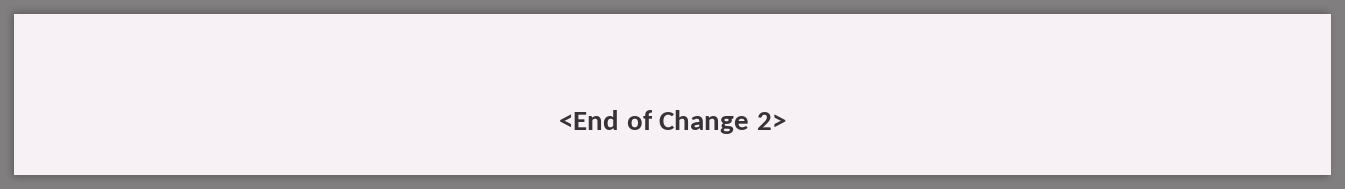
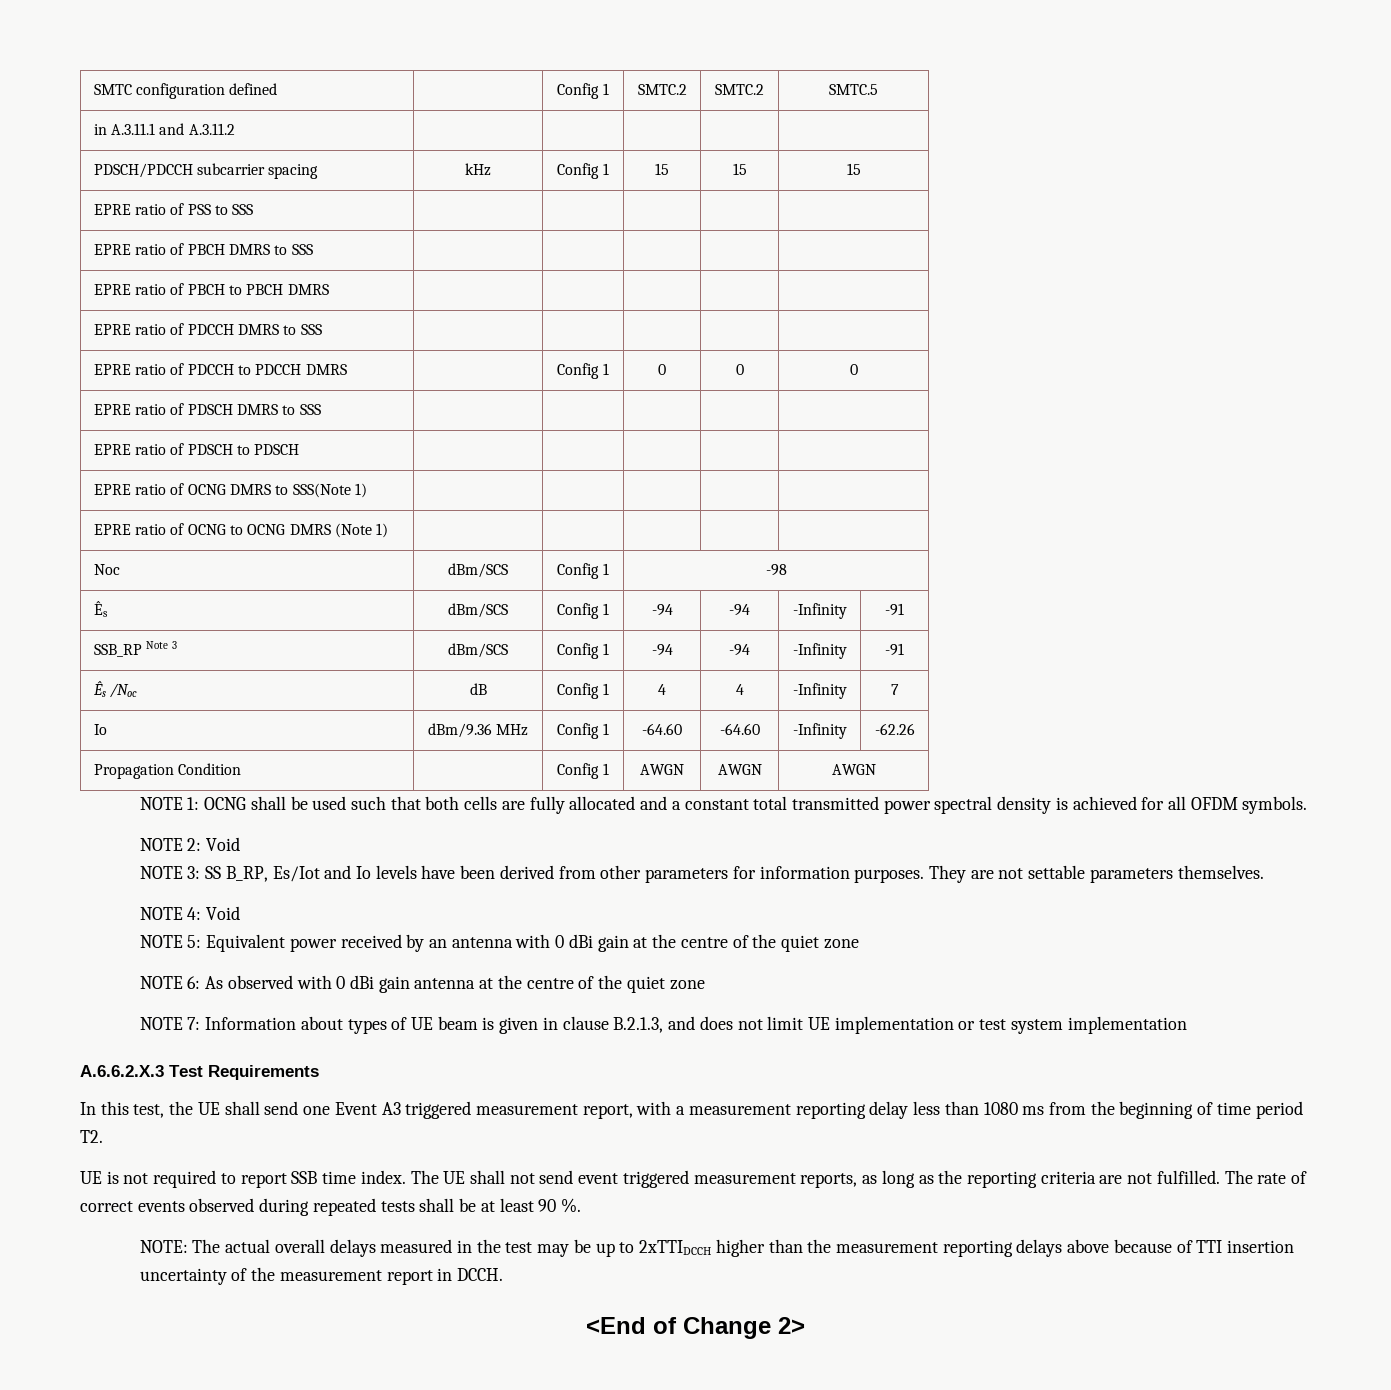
(558, 120) none -> [93,83,278,99] [557,83,609,99] [637,84,687,95] [715,84,764,95] [829,84,878,95] [93,123,235,135] [93,163,319,179] [465,163,491,176] [557,163,609,179] [655,163,669,175] [732,163,747,175] [846,163,861,175] [93,203,254,215] [93,243,313,255] [93,283,329,295] [93,323,322,335] [93,363,347,375] [557,363,609,379] [658,364,666,375] [735,364,744,375] [849,364,858,375] [93,403,321,415] [93,443,300,455] [93,483,367,498] [93,523,389,538] [93,564,120,575] [448,563,508,578] [557,563,609,579] [765,564,787,576] [93,601,107,617] [448,603,508,618] [557,603,609,619] [651,604,673,616] [729,604,750,616] [792,603,847,619] [885,603,904,616] [93,641,178,657] [448,643,508,658] [557,643,609,659] [651,644,673,656] [729,644,750,656] [792,643,847,659] [885,643,904,656] [92,681,137,698] [469,683,487,695] [557,683,609,699] [658,684,666,695] [735,684,744,695] [792,683,847,699] [890,684,899,695] [93,724,107,735] [427,723,529,738] [557,723,609,739] [642,723,682,735] [719,723,760,735] [792,723,847,739] [874,723,915,735] [93,763,241,779] [557,763,609,779] [640,764,684,775] [717,764,762,775] [831,764,876,775] [139,796,1308,814] [139,837,241,851] [139,865,1264,883] [139,906,241,920] [139,934,859,952] [139,975,705,993] [139,1016,1187,1034] [80,1065,319,1080] [80,1101,1303,1119] [80,1130,103,1143] [80,1170,1308,1188] [80,1198,581,1216] [139,1239,1295,1257] [139,1267,503,1285] SMTC configuration defined | | Config 1 | SMTC.2 | SMTC.2 | SMTC.5 // in A.3.11.1 and A.3.11.2 | | | | | // PDSCH/PDCCH subcarrier spacing | kHz | Config 1 | 15 | 15 | 15 // EPRE ratio of PSS to SSS | | | | | // EPRE ratio of PBCH DMRS to SSS | | | | | // EPRE ratio of PBCH to PBCH DMRS | | | | | // EPRE ratio of PDCCH DMRS to SSS | | | | | // EPRE ratio of PDCCH to PDCCH DMRS | | Config 1 | 0 | 0 | 0 // EPRE ratio of PDSCH DMRS to SSS | | | | | // EPRE ratio of PDSCH to PDSCH | | | | | // EPRE ratio of OCNG DMRS to SSS(Note 1) | | | | | // EPRE ratio of OCNG to OCNG DMRS (Note 1) | | | | | // Noc | dBm/SCS | Config 1 | -98 // Ês | dBm/SCS | Config 1 | -94 | -94 | -Infinity | -91 // SSB_RP Note 3 | dBm/SCS | Config 1 | -94 | -94 | -Infinity | -91 // Ês /Noc | dB | Config 1 | 4 | 4 | -Infinity | 7 // Io | dBm/9.36 MHz | Config 1 | -64.60 | -64.60 | -Infinity | -62.26 // Propagation Condition | | Config 1 | AWGN | AWGN | AWGN // NOTE 1: OCNG shall be used such that both cells are fully allocated and a constant total transmitted power spectral density is achieved for all OFDM symbols. // NOTE 2: Void // NOTE 3: SS B_RP, Es/Iot and Io levels have been derived from other parameters for information purposes. They are not settable parameters themselves. // NOTE 4: Void // NOTE 5: Equivalent power received by an antenna with 0 dBi gain at the centre of the quiet zone // NOTE 6: As observed with 0 dBi gain antenna at the centre of the quiet zone // NOTE 7: Information about types of UE beam is given in clause B.2.1.3, and does not limit UE implementation or test system implementation // A.6.6.2.X.3 Test Requirements // In this test, the UE shall send one Event A3 triggered measurement report, with a measurement reporting delay less than 1080 ms from the beginning of time period T2. // UE is not required to report SSB time index. The UE shall not send event triggered measurement reports, as long as the reporting criteria are not fulfilled. The rate of correct events observed during repeated tests shall be at least 90 %. // NOTE: The actual overall delays measured in the test may be up to 2xTTIDCCH higher than the measurement reporting delays above because of TTI insertion uncertainty of the measurement report in DCCH. //

